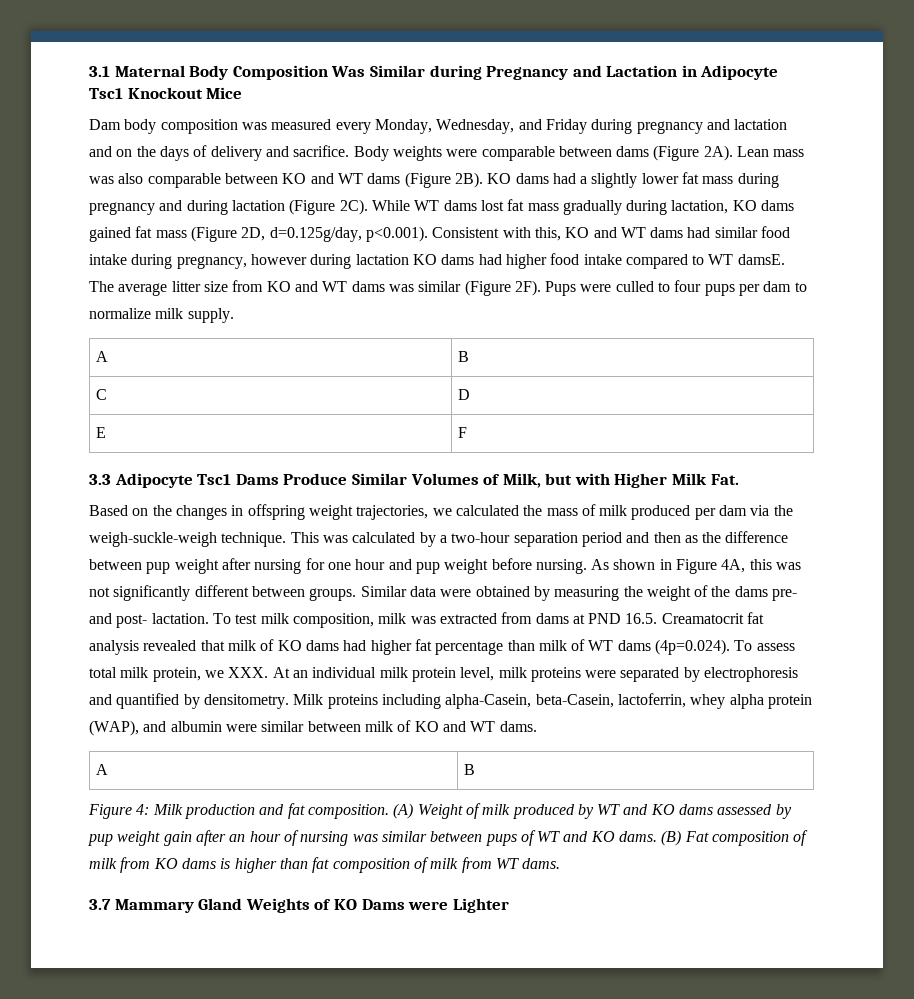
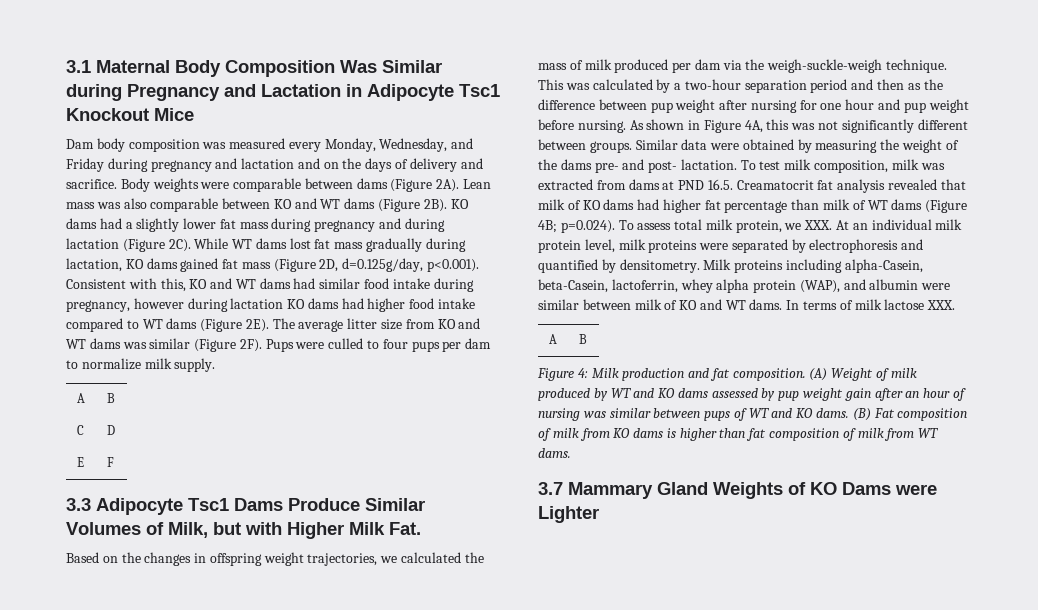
[737,254,785,265] damsE. -> [166,318,269,332] dams (Figure 2E).
[655,639,731,655] (4p=0.024). -> [925,200,968,213] [538,220,615,233] (Figure 4B; p=0.024).
(537, 726) none -> [786,299,956,310] In terms of milk lactose XXX.

